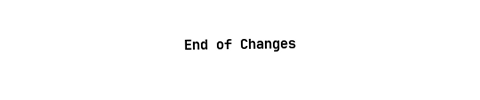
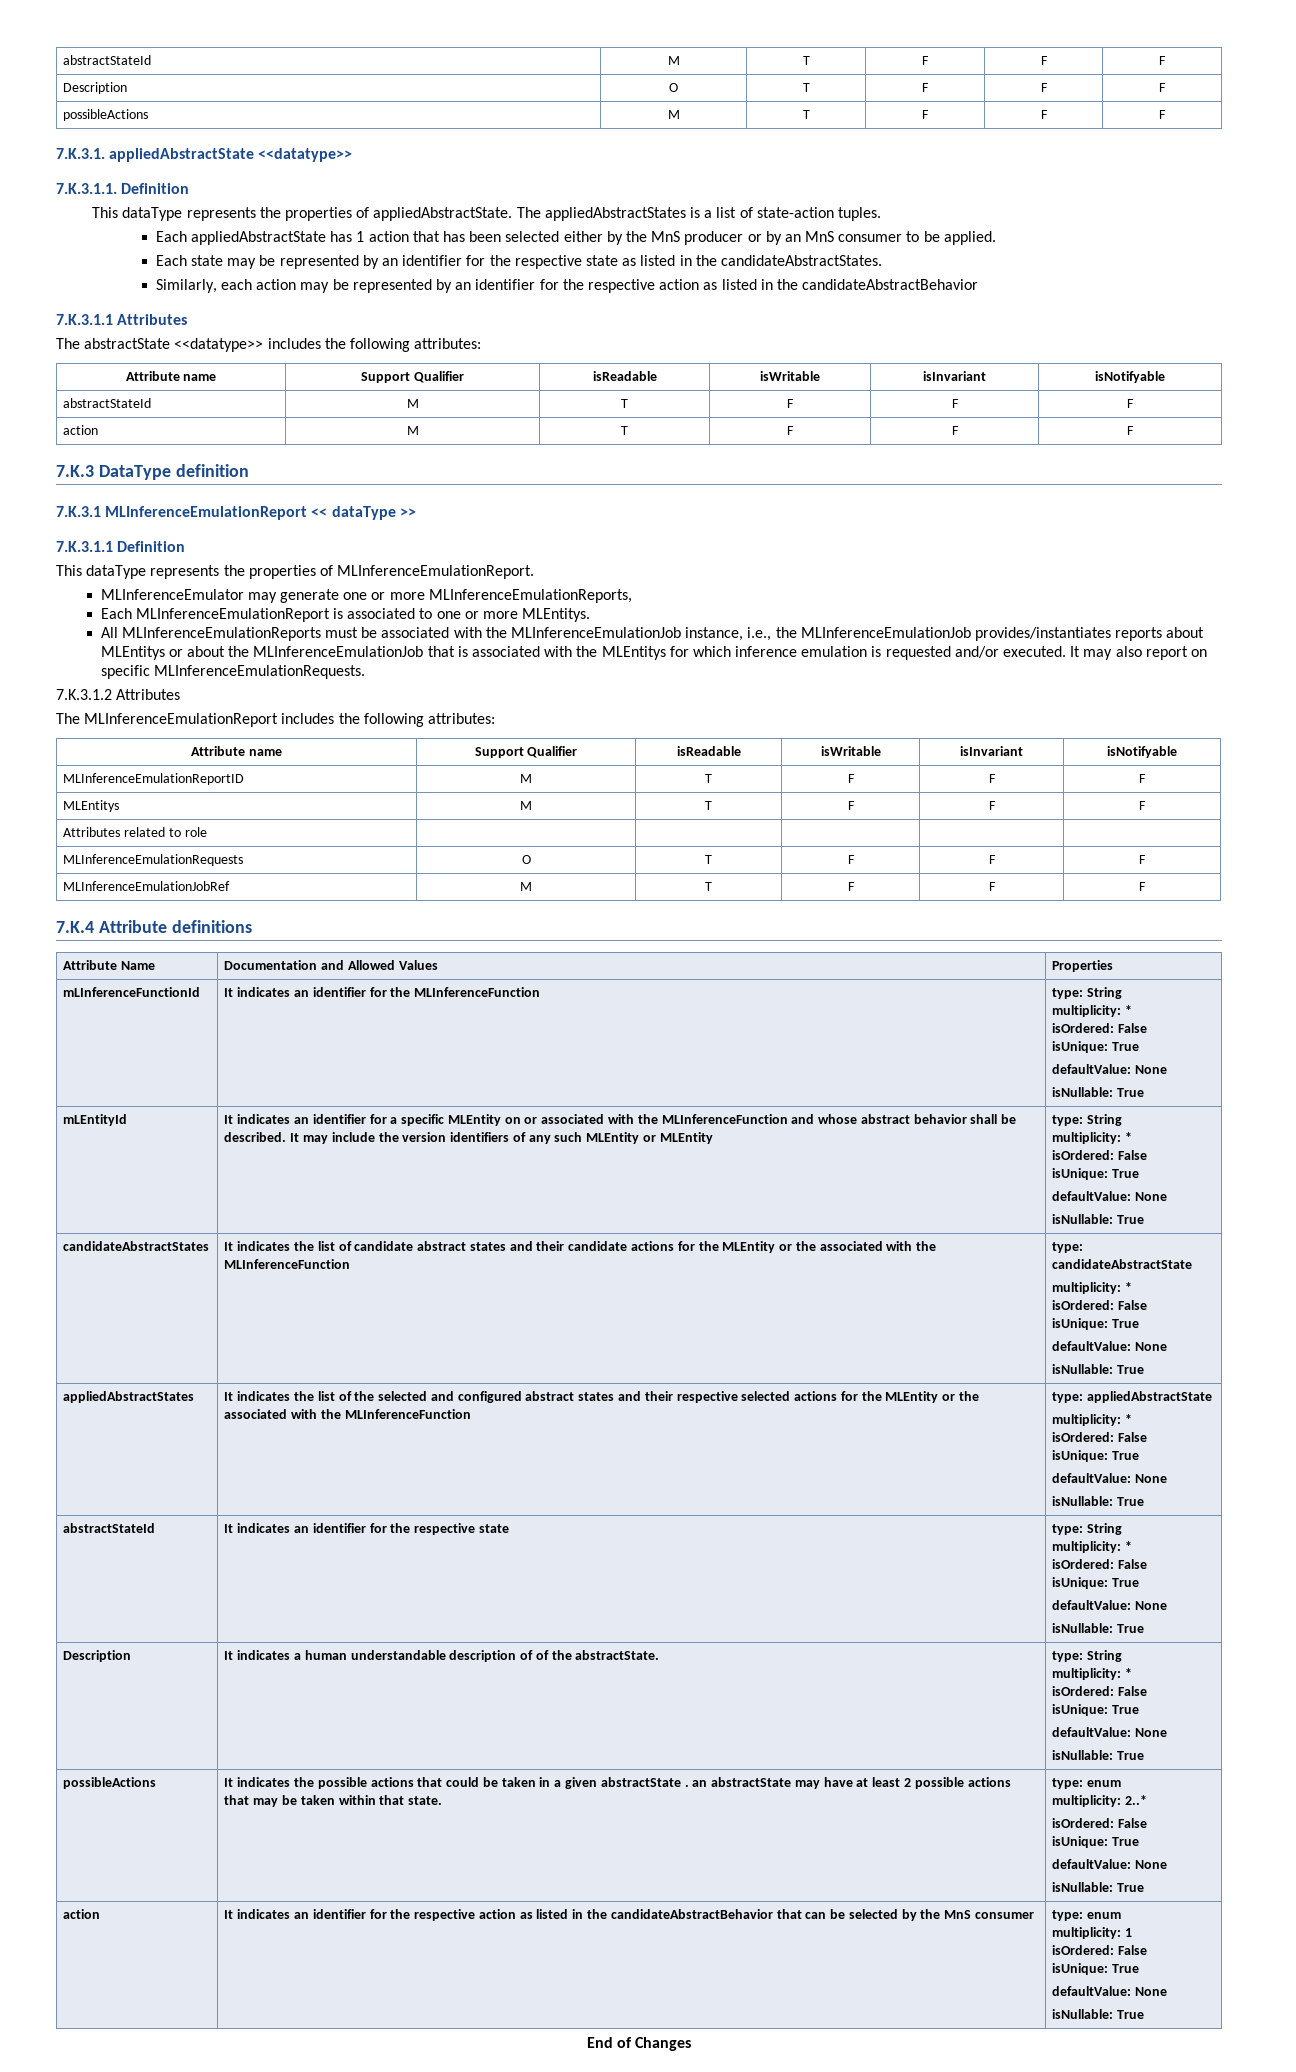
(183, 44) none -> [63,55,152,65] [667,56,680,65] [802,56,810,65] [922,56,929,65] [1040,56,1048,65] [1159,56,1166,65] [63,82,128,94] [669,83,678,92] [802,83,810,92] [922,83,929,92] [1040,83,1048,92] [1159,83,1166,92] [63,109,149,121] [667,110,680,119] [802,110,810,119] [922,110,929,119] [1040,110,1048,119] [1159,110,1166,119] [56,148,353,162] [56,183,190,194] [92,207,881,221] [155,231,996,245] [155,255,882,269] [155,279,979,293] [56,314,188,325] [56,338,482,352] [125,371,217,381] [361,371,464,383] [592,371,657,381] [760,371,820,381] [923,371,986,381] [1095,371,1165,383] [63,398,152,408] [406,399,419,408] [621,399,628,408] [787,399,794,408] [951,399,959,408] [1127,399,1134,408] [63,425,99,435] [406,426,419,435] [621,426,628,435] [787,426,794,435] [951,426,959,435] [1127,426,1134,435] [56,464,249,480] [56,506,416,520] [56,541,186,552] [56,565,535,579] [100,589,632,603] [100,608,591,622] [100,627,1205,641] [100,646,1207,660] [100,665,365,679] [56,689,181,700] [56,713,495,727] [191,746,282,756] [474,746,578,758] [676,746,741,756] [820,746,881,756] [960,746,1023,756] [1107,746,1177,758] [63,773,245,785] [520,774,532,783] [705,774,712,783] [847,774,855,783] [988,774,996,783] [1139,774,1146,783] [63,800,120,812] [520,801,532,810] [705,801,712,810] [847,801,855,810] [988,801,996,810] [1139,801,1146,810] [63,827,207,837] [63,854,244,866] [521,855,531,864] [705,855,712,864] [847,855,855,864] [988,855,996,864] [1139,855,1146,864] [63,881,231,891] [520,882,532,891] [705,882,712,891] [847,882,855,891] [988,882,996,891] [1139,882,1146,891] [56,920,252,933] [63,960,156,970] [224,960,438,970] [1052,960,1114,972] [63,987,201,997] [224,987,541,997] [1052,987,1123,999] [1052,1005,1133,1017] [1052,1023,1148,1033] [1052,1041,1140,1053] [1052,1064,1168,1074] [1052,1087,1145,1097] [63,1114,128,1126] [224,1114,1017,1126] [224,1132,713,1144] [1052,1114,1123,1126] [1052,1132,1133,1144] [1052,1150,1148,1160] [1052,1168,1140,1180] [1052,1191,1168,1201] [1052,1214,1145,1224] [63,1241,210,1251] [224,1241,937,1253] [224,1259,351,1269] [1052,1242,1084,1253] [1052,1259,1193,1269] [1052,1282,1133,1294] [1052,1300,1148,1310] [1052,1318,1140,1330] [1052,1341,1168,1351] [1052,1364,1145,1374] [63,1391,195,1403] [224,1391,980,1403] [224,1409,471,1419] [1052,1391,1213,1403] [1052,1414,1133,1426] [1052,1432,1148,1442] [1052,1450,1140,1462] [1052,1473,1168,1483] [1052,1496,1145,1506] [63,1523,156,1533] [224,1523,509,1535] [1052,1523,1123,1535] [1052,1541,1133,1553] [1052,1559,1148,1569] [1052,1577,1140,1589] [1052,1600,1168,1610] [1052,1623,1145,1633] [63,1650,132,1662] [224,1650,660,1662] [1052,1650,1123,1662] [1052,1668,1133,1680] [1052,1686,1148,1696] [1052,1704,1140,1716] [1052,1727,1168,1737] [1052,1750,1145,1760] [63,1777,157,1789] [224,1777,1011,1789] [224,1795,443,1807] [1052,1778,1122,1789] [1052,1795,1148,1807] [1052,1818,1148,1828] [1052,1836,1140,1848] [1052,1859,1168,1869] [1052,1882,1145,1892] [63,1909,101,1919] [224,1909,1035,1921] [1052,1910,1122,1921] [1052,1927,1133,1939] [1052,1945,1148,1955] [1052,1963,1140,1975] [1052,1986,1168,1996] [1052,2009,1145,2019] abstractStateId | M | T | F | F | F // Description | O | T | F | F | F // possibleActions | M | T | F | F | F // 7.K.3.1. appliedAbstractState <<datatype>> // 7.K.3.1.1. Definition // This dataType represents the properties of appliedAbstractState. The appliedAbstractStates is a list of state-action tuples. // Each appliedAbstractState has 1 action that has been selected either by the MnS producer or by an MnS consumer to be applied. // Each state may be represented by an identifier for the respective state as listed in the candidateAbstractStates. // Similarly, each action may be represented by an identifier for the respective action as listed in the candidateAbstractBehavior // 7.K.3.1.1 Attributes // The abstractState <<datatype>> includes the following attributes: // Attribute name | Support Qualifier | isReadable | isWritable | isInvariant | isNotifyable // abstractStateId | M | T | F | F | F // action | M | T | F | F | F // 7.K.3 DataType definition // 7.K.3.1 MLInferenceEmulationReport << dataType >> // 7.K.3.1.1 Definition // This dataType represents the properties of MLInferenceEmulationReport. // MLInferenceEmulator may generate one or more MLInferenceEmulationReports, // Each MLInferenceEmulationReport is associated to one or more MLEntitys. // All MLInferenceEmulationReports must be associated with the MLInferenceEmulationJob instance, i.e., the MLInferenceEmulationJob provides/instantiates reports about MLEntitys or about the MLInferenceEmulationJob that is associated with the MLEntitys for which inference emulation is requested and/or executed. It may also report on specific MLInferenceEmulationRequests. // 7.K.3.1.2 Attributes // The MLInferenceEmulationReport includes the following attributes: // Attribute name | Support Qualifier | isReadable | isWritable | isInvariant | isNotifyable // MLInferenceEmulationReportID | M | T | F | F | F // MLEntitys | M | T | F | F | F // Attributes related to role | | | | | // MLInferenceEmulationRequests | O | T | F | F | F // MLInferenceEmulationJobRef | M | T | F | F | F // 7.K.4 Attribute definitions // Attribute Name | Documentation and Allowed Values | Properties // mLInferenceFunctionId | It indicates an identifier for the MLInferenceFunction | type: String // multiplicity: * // isOrdered: False // isUnique: True // defaultValue: None // isNullable: True // mLEntityId | It indicates an identifier for a specific MLEntity on or associated with the MLInferenceFunction and whose abstract behavior shall be described. It may include the version identifiers of any such MLEntity or MLEntity | type: String // multiplicity: * // isOrdered: False // isUnique: True // defaultValue: None // isNullable: True // candidateAbstractStates | It indicates the list of candidate abstract states and their candidate actions for the MLEntity or the associated with the MLInferenceFunction | type: candidateAbstractState // multiplicity: * // isOrdered: False // isUnique: True // defaultValue: None // isNullable: True // appliedAbstractStates | It indicates the list of the selected and configured abstract states and their respective selected actions for the MLEntity or the associated with the MLInferenceFunction | type: appliedAbstractState // multiplicity: * // isOrdered: False // isUnique: True // defaultValue: None // isNullable: True // abstractStateId | It indicates an identifier for the respective state | type: String // multiplicity: * // isOrdered: False // isUnique: True // defaultValue: None // isNullable: True // Description | It indicates a human understandable description of of the abstractState. | type: String // multiplicity: * // isOrdered: False // isUnique: True // defaultValue: None // isNullable: True // possibleActions | It indicates the possible actions that could be taken in a given abstractState . an abstractState may have at least 2 possible actions that may be taken within that state. | type: enum // multiplicity: 2..* // isOrdered: False // isUnique: True // defaultValue: None // isNullable: True // action | It indicates an identifier for the respective action as listed in the candidateAbstractBehavior that can be selected by the MnS consumer | type: enum // multiplicity: 1 // isOrdered: False // isUnique: True // defaultValue: None // isNullable: True //

